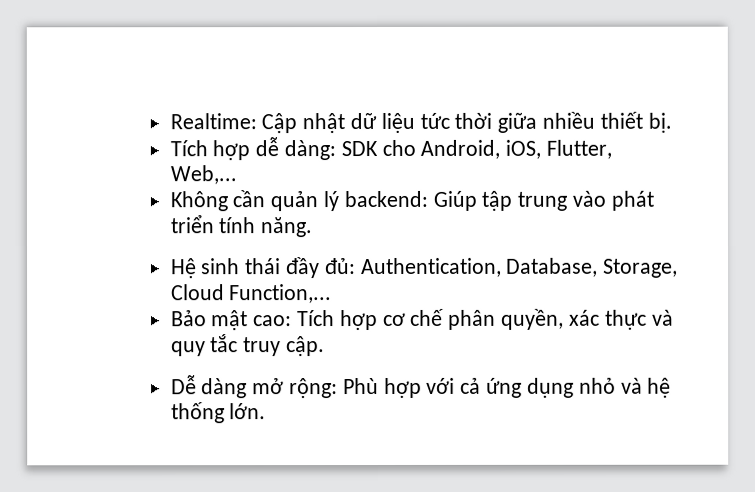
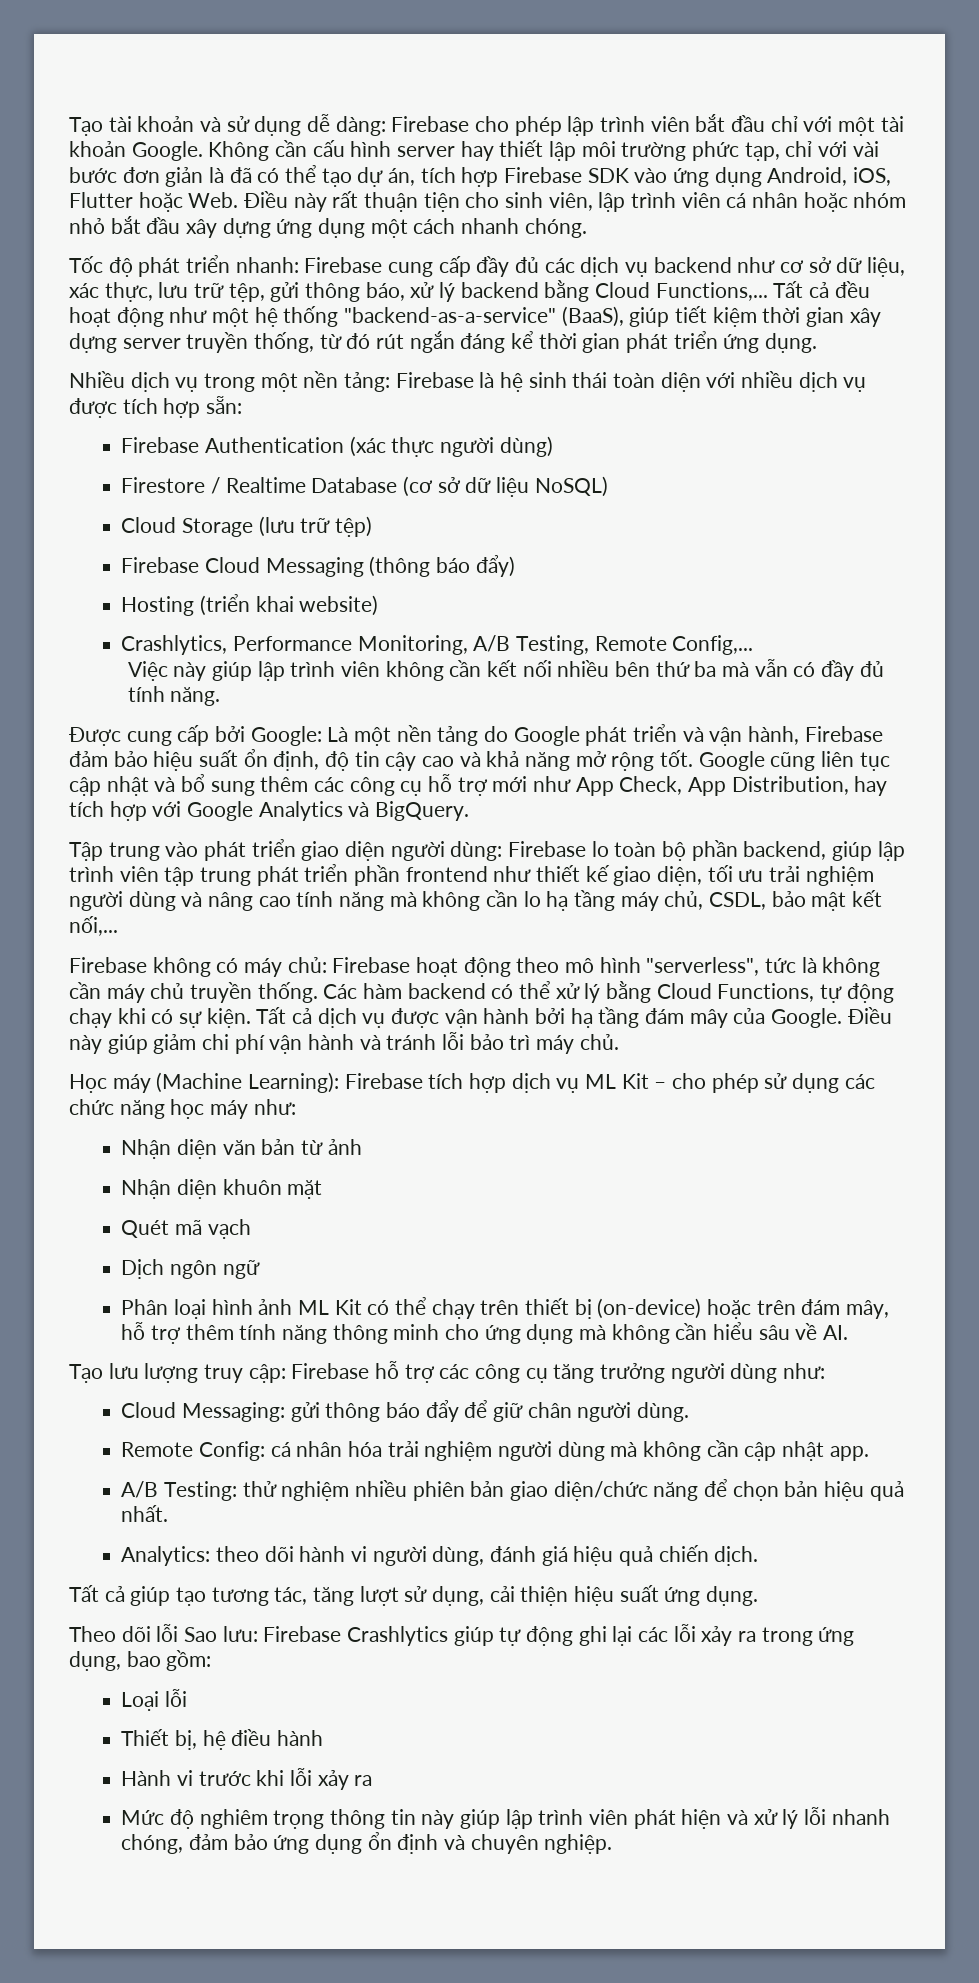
[169,111,672,134] [169,137,613,161] [169,165,237,185] [169,190,654,212] [169,215,313,238] [170,257,679,279] [170,284,333,304] [170,308,674,331] [170,334,326,357] [170,375,672,399] [170,402,267,424] Realtime: Cập nhật dữ liệu tức thời giữa nhiều thiết bị. // Tích hợp dễ dàng: SDK cho Android, iOS, Flutter, Web,... // Không cần quản lý backend: Giúp tập trung vào phát triển tính năng. // Hệ sinh thái đầy đủ: Authentication, Database, Storage, Cloud Function,... // Bảo mật cao: Tích hợp cơ chế phân quyền, xác thực và quy tắc truy cập. // Dễ dàng mở rộng: Phù hợp với cả ứng dụng nhỏ và hệ thống lớn. -> [69,114,904,136] [69,140,879,161] [69,165,892,187] [69,191,907,212] [69,216,587,238] [69,255,906,277] [69,280,870,302] [69,306,881,327] [69,331,818,353] [69,371,867,392] [69,396,243,418] [121,436,553,457] [121,476,608,497] [121,516,373,537] [121,555,515,577] [121,594,379,616] [121,635,754,655] [127,659,884,681] [127,686,221,706] [69,724,883,746] [69,749,890,771] [69,774,888,796] [69,801,470,821] [69,839,905,861] [69,864,874,886] [69,890,883,911] [69,916,118,936] [69,957,881,977] [69,981,894,1003] [69,1007,892,1028] [69,1032,619,1054] [69,1072,875,1093] [69,1099,296,1119] [121,1139,362,1159] [121,1179,323,1199] [121,1219,251,1239] [121,1259,260,1279] [121,1297,890,1319] [121,1322,849,1344] [69,1361,826,1383] [121,1400,690,1422] [121,1440,869,1461] [121,1479,904,1501] [121,1505,169,1522] [121,1545,759,1566] [69,1585,759,1606] [69,1624,855,1646] [69,1650,212,1671] [121,1689,188,1711] [121,1729,324,1750] [121,1768,373,1790] [121,1807,890,1829] [121,1832,613,1854] Tạo tài khoản và sử dụng dễ dàng: Firebase cho phép lập trình viên bắt đầu chỉ với một tài khoản Google. Không cần cấu hình server hay thiết lập môi trường phức tạp, chỉ với vài bước đơn giản là đã có thể tạo dự án, tích hợp Firebase SDK vào ứng dụng Android, iOS, Flutter hoặc Web. Điều này rất thuận tiện cho sinh viên, lập trình viên cá nhân hoặc nhóm nhỏ bắt đầu xây dựng ứng dụng một cách nhanh chóng. // Tốc độ phát triển nhanh: Firebase cung cấp đầy đủ các dịch vụ backend như cơ sở dữ liệu, xác thực, lưu trữ tệp, gửi thông báo, xử lý backend bằng Cloud Functions,... Tất cả đều hoạt động như một hệ thống "backend-as-a-service" (BaaS), giúp tiết kiệm thời gian xây dựng server truyền thống, từ đó rút ngắn đáng kể thời gian phát triển ứng dụng. // Nhiều dịch vụ trong một nền tảng: Firebase là hệ sinh thái toàn diện với nhiều dịch vụ được tích hợp sẵn: // Firebase Authentication (xác thực người dùng) // Firestore / Realtime Database (cơ sở dữ liệu NoSQL) // Cloud Storage (lưu trữ tệp) // Firebase Cloud Messaging (thông báo đẩy) // Hosting (triển khai website) // Crashlytics, Performance Monitoring, A/B Testing, Remote Config,... // Việc này giúp lập trình viên không cần kết nối nhiều bên thứ ba mà vẫn có đầy đủ tính năng. // Được cung cấp bởi Google: Là một nền tảng do Google phát triển và vận hành, Firebase đảm bảo hiệu suất ổn định, độ tin cậy cao và khả năng mở rộng tốt. Google cũng liên tục cập nhật và bổ sung thêm các công cụ hỗ trợ mới như App Check, App Distribution, hay tích hợp với Google Analytics và BigQuery. // Tập trung vào phát triển giao diện người dùng: Firebase lo toàn bộ phần backend, giúp lập trình viên tập trung phát triển phần frontend như thiết kế giao diện, tối ưu trải nghiệm người dùng và nâng cao tính năng mà không cần lo hạ tầng máy chủ, CSDL, bảo mật kết nối,... // Firebase không có máy chủ: Firebase hoạt động theo mô hình "serverless", tức là không cần máy chủ truyền thống. Các hàm backend có thể xử lý bằng Cloud Functions, tự động chạy khi có sự kiện. Tất cả dịch vụ được vận hành bởi hạ tầng đám mây của Google. Điều này giúp giảm chi phí vận hành và tránh lỗi bảo trì máy chủ. // Học máy (Machine Learning): Firebase tích hợp dịch vụ ML Kit – cho phép sử dụng các chức năng học máy như: // Nhận diện văn bản từ ảnh // Nhận diện khuôn mặt // Quét mã vạch // Dịch ngôn ngữ // Phân loại hình ảnh ML Kit có thể chạy trên thiết bị (on-device) hoặc trên đám mây, hỗ trợ thêm tính năng thông minh cho ứng dụng mà không cần hiểu sâu về AI. // Tạo lưu lượng truy cập: Firebase hỗ trợ các công cụ tăng trưởng người dùng như: // Cloud Messaging: gửi thông báo đẩy để giữ chân người dùng. // Remote Config: cá nhân hóa trải nghiệm người dùng mà không cần cập nhật app. // A/B Testing: thử nghiệm nhiều phiên bản giao diện/chức năng để chọn bản hiệu quả nhất. // Analytics: theo dõi hành vi người dùng, đánh giá hiệu quả chiến dịch. // Tất cả giúp tạo tương tác, tăng lượt sử dụng, cải thiện hiệu suất ứng dụng. // Theo dõi lỗi Sao lưu: Firebase Crashlytics giúp tự động ghi lại các lỗi xảy ra trong ứng dụng, bao gồm: // Loại lỗi // Thiết bị, hệ điều hành // Hành vi trước khi lỗi xảy ra // Mức độ nghiêm trọng thông tin này giúp lập trình viên phát hiện và xử lý lỗi nhanh chóng, đảm bảo ứng dụng ổn định và chuyên nghiệp.

